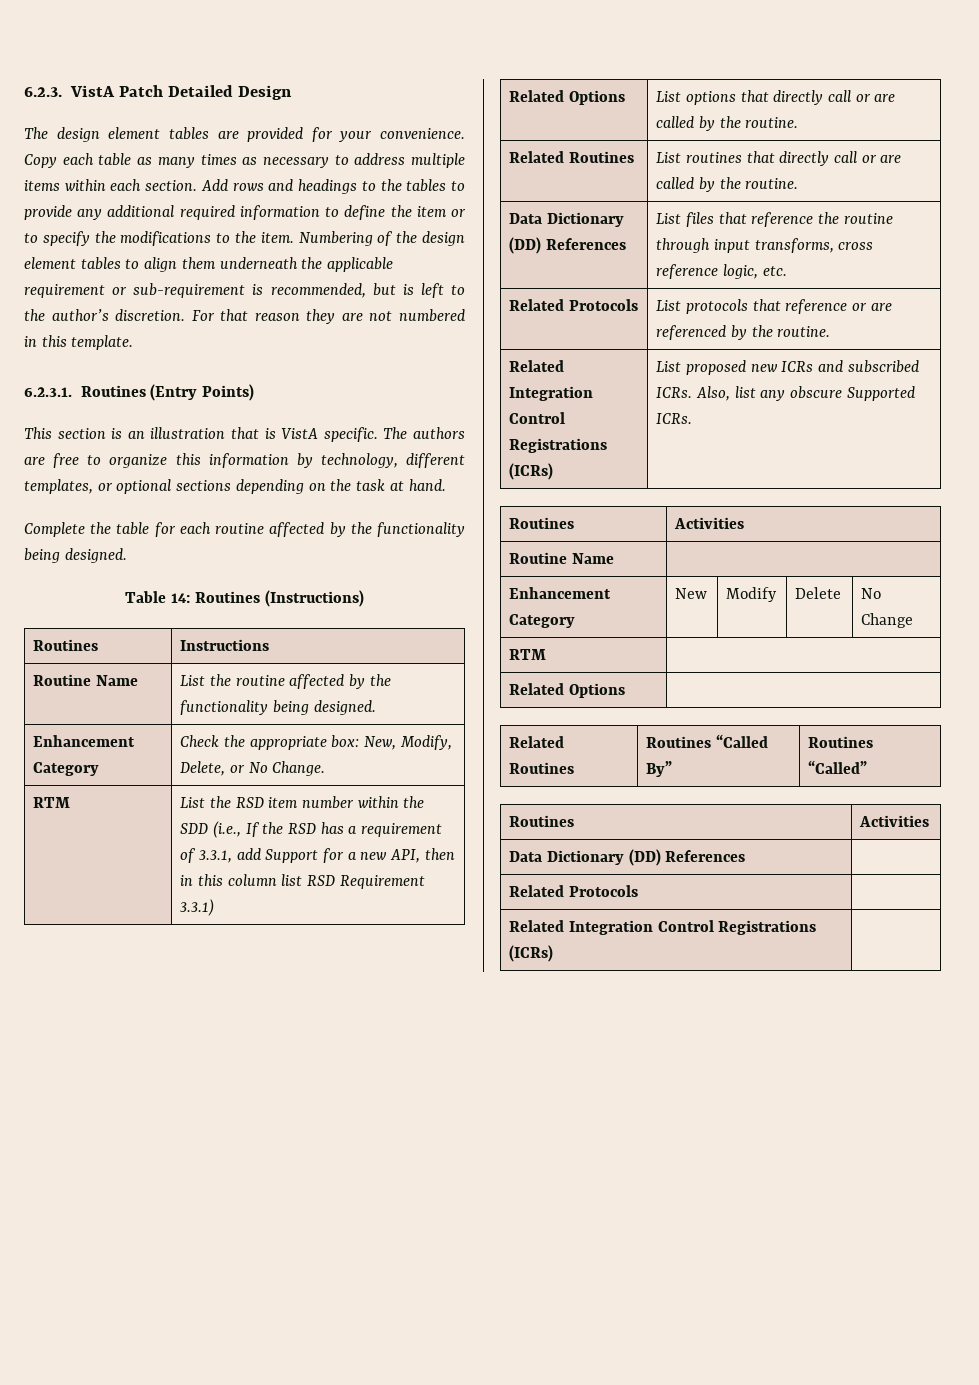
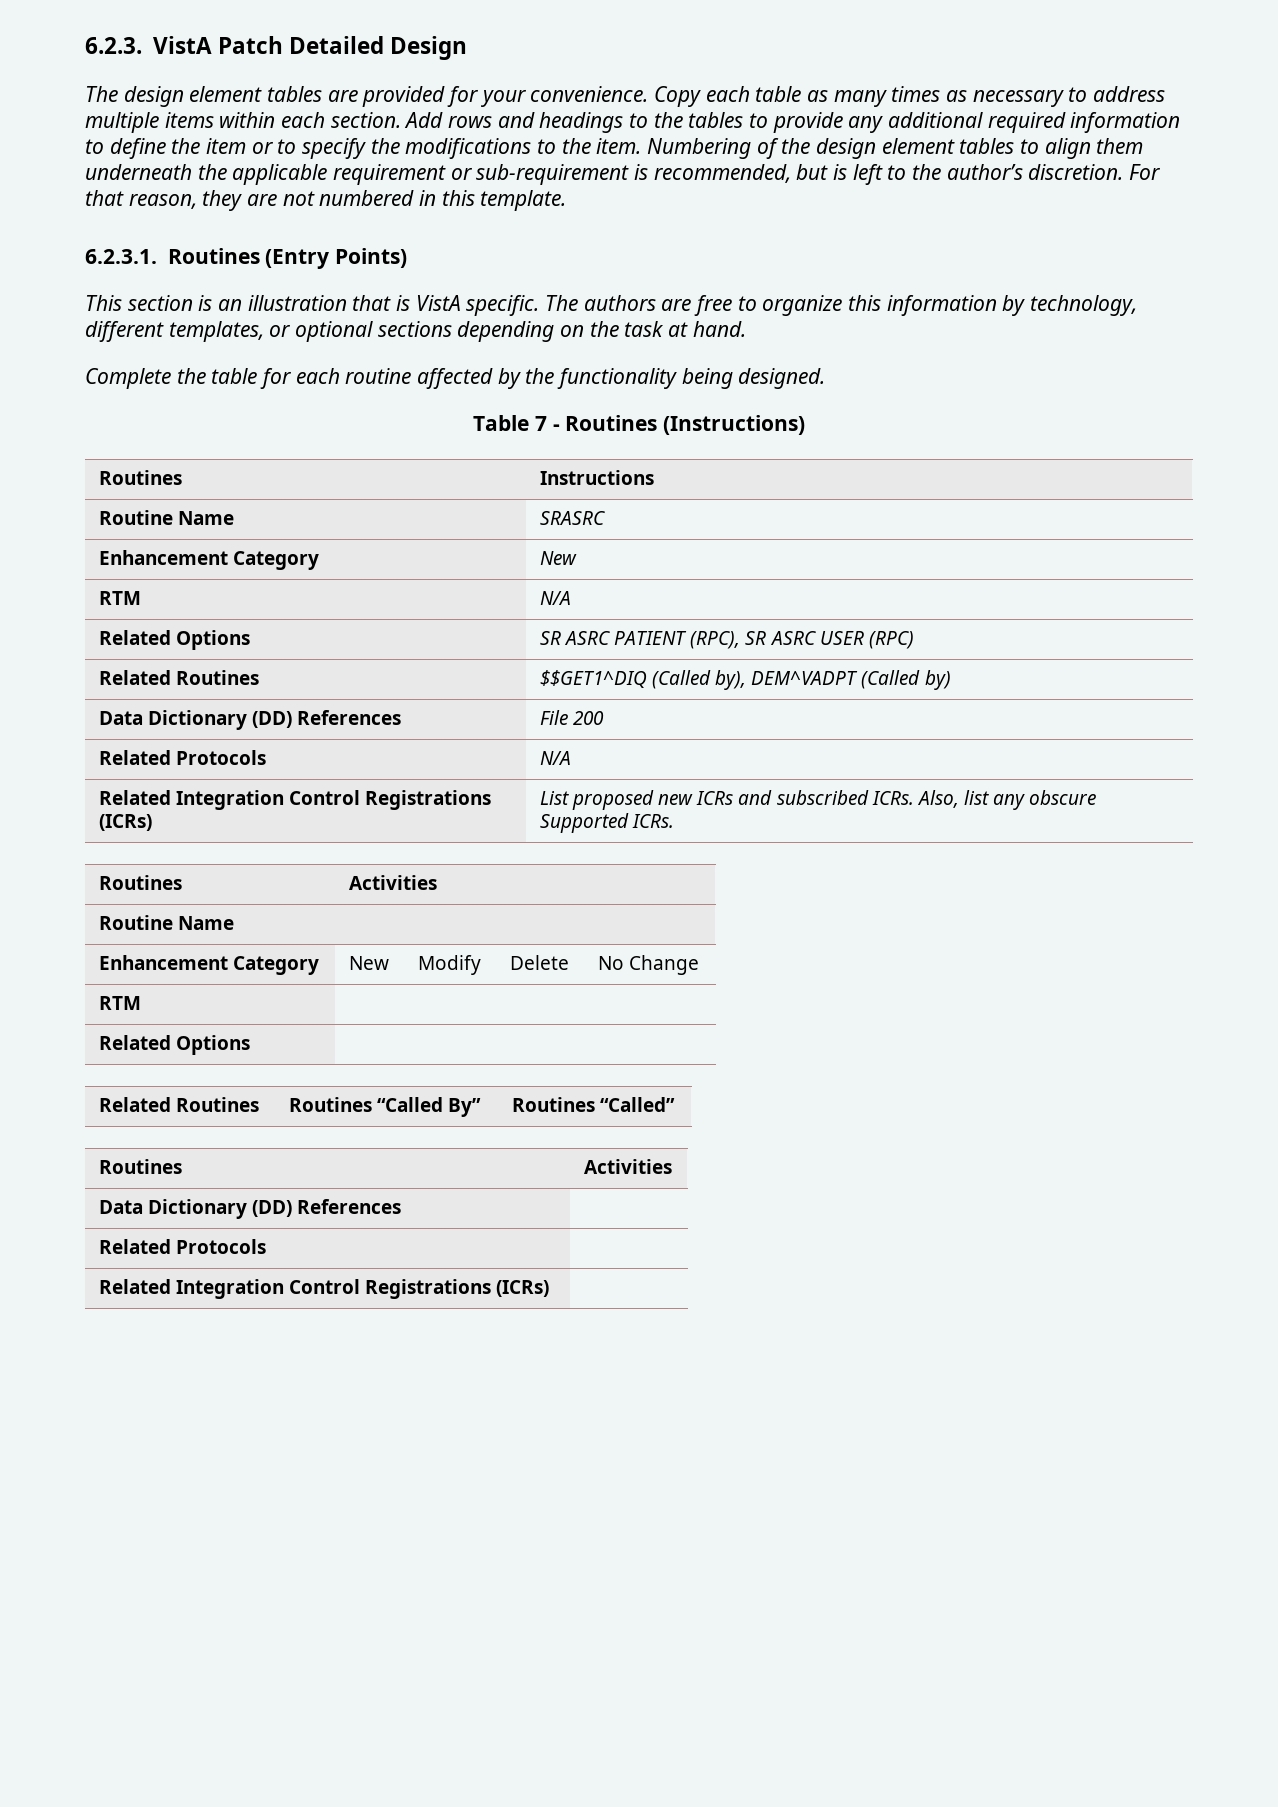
[254,312,300,321] reason -> [128,193,197,209] reason,
[171,593,191,603] 14: -> [534,416,560,431] 7 -
[180,674,391,689] [180,700,376,715] [33,735,136,747] [33,762,100,776] [180,735,452,750] [180,761,326,776] [33,797,71,808] [180,796,425,809] [180,821,443,838] [180,848,455,863] [180,874,425,889] [180,899,215,916] [509,90,625,105] [656,90,896,105] [656,116,799,131] [509,151,634,163] [656,151,902,166] [656,177,799,192] [509,212,624,227] [509,237,626,254] [656,212,893,227] [656,238,874,253] [656,264,787,279] [509,299,638,311] [656,299,892,314] [656,325,831,340] List the routine affected by the functionality being designed. // Enhancement Category | Check the appropriate box: New, Modify, Delete, or No Change. // RTM | List the RSD item number within the SDD (i.e., If the RSD has a requirement of 3.3.1, add Support for a new API, then in this column list RSD Requirement 3.3.1) // Related Options | List options that directly call or are called by the routine. // Related Routines | List routines that directly call or are called by the routine. // Data Dictionary (DD) References | List files that reference the routine through input transforms, cross reference logic, etc. // Related Protocols | List protocols that reference or are referenced by the routine. -> [539,511,606,525] [98,550,320,570] [539,551,577,565] [98,591,141,605] [539,591,571,605] [98,630,251,650] [539,631,914,649] [98,670,260,685] [539,670,951,690] [98,710,402,730] [539,710,605,725] [98,750,267,765] [539,751,571,765] SRASRC // Enhancement Category | New // RTM | N/A // Related Options | SR ASRC PATIENT (RPC), SR ASRC USER (RPC) // Related Routines | $$GET1^DIQ (Called by), DEM^VADPT (Called by) // Data Dictionary (DD) References | File 200 // Related Protocols | N/A

